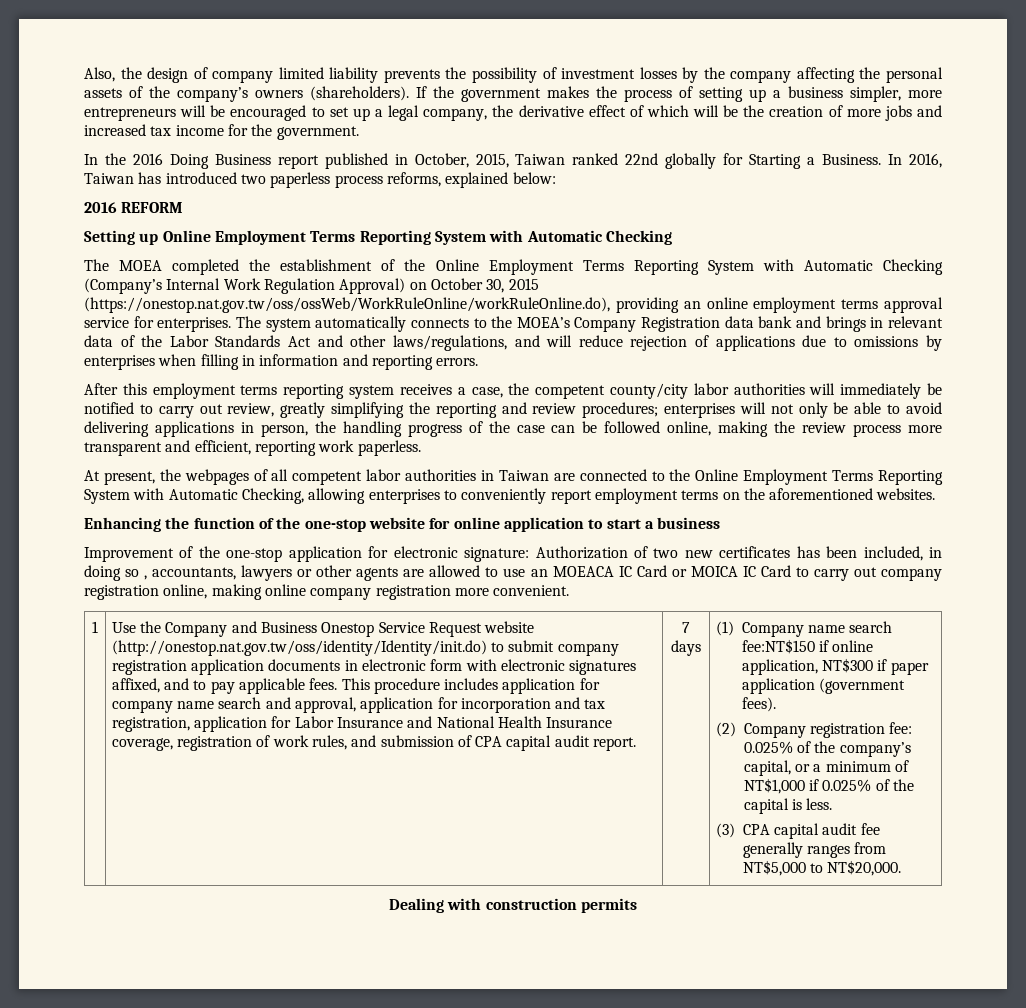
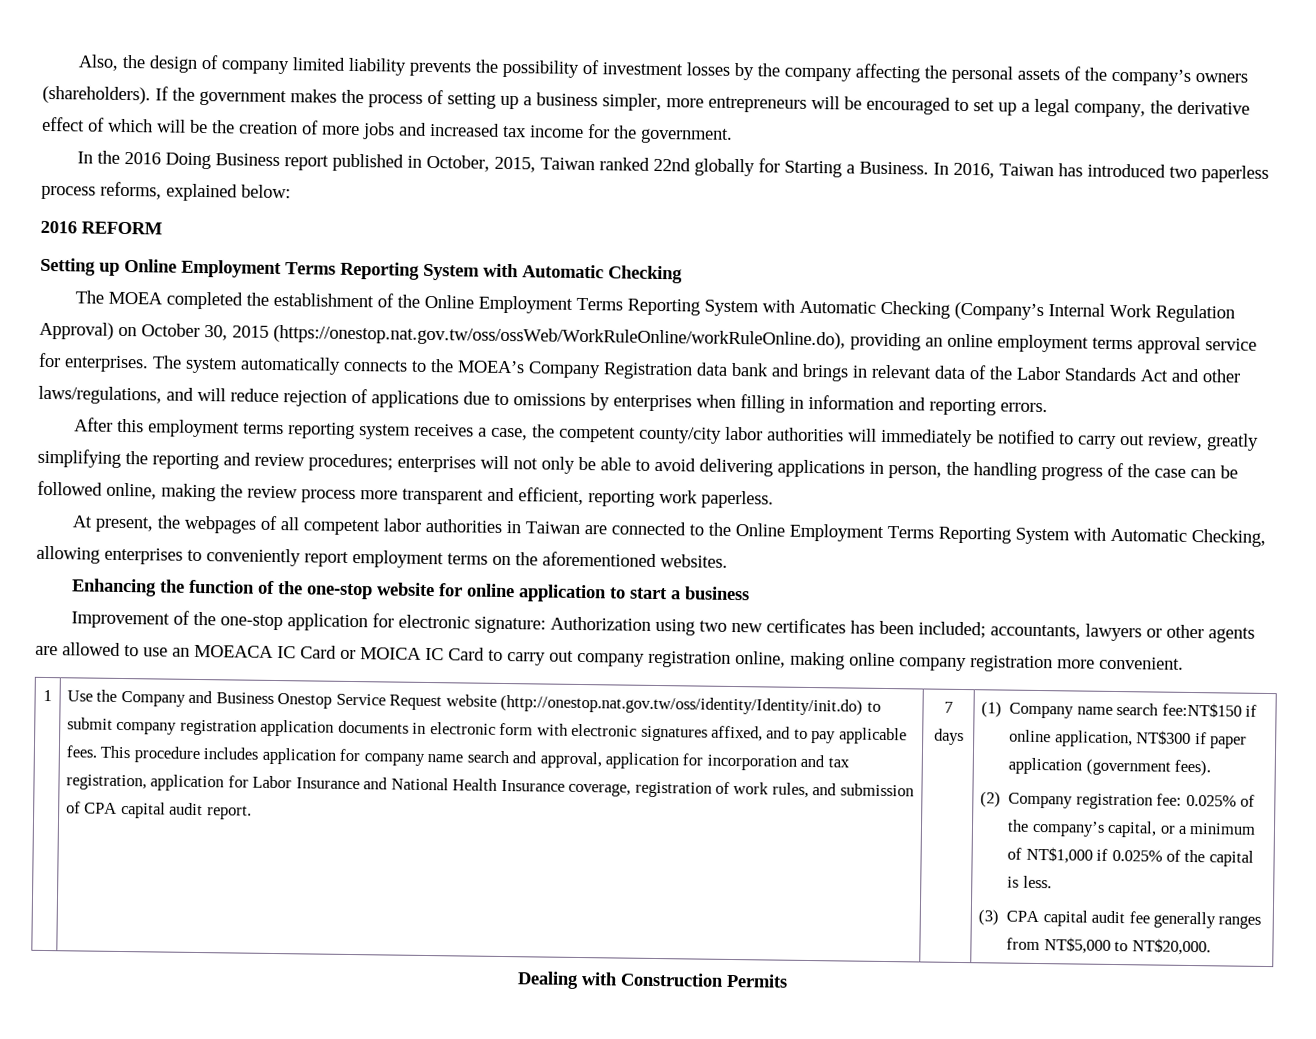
[633,546,648,558] of -> [654,618,695,636] using
[863,546,942,561] [84,565,148,581] included, in doing so , -> [917,621,986,639] included;
[485,898,637,913] construction permits -> [619,972,788,988] Construction Permits

